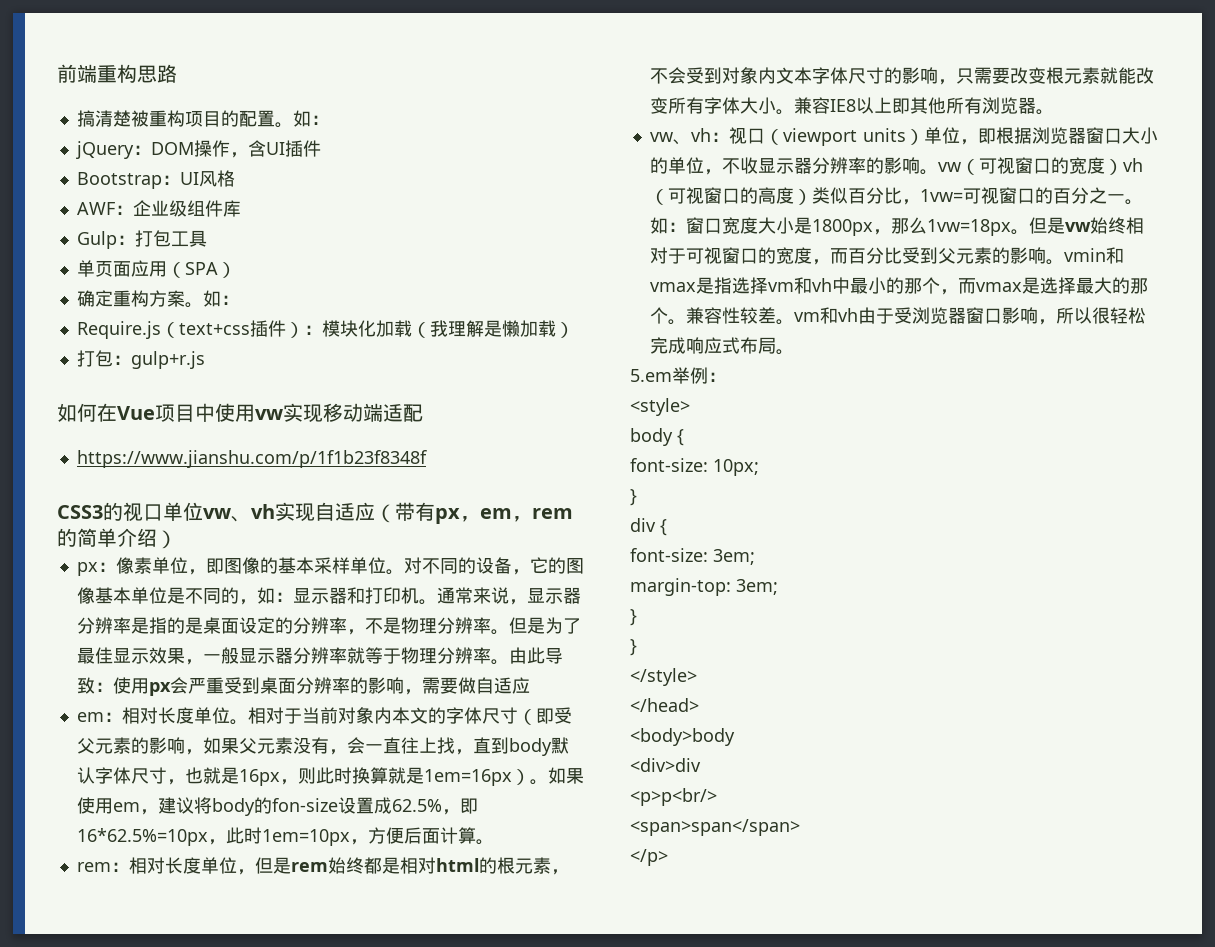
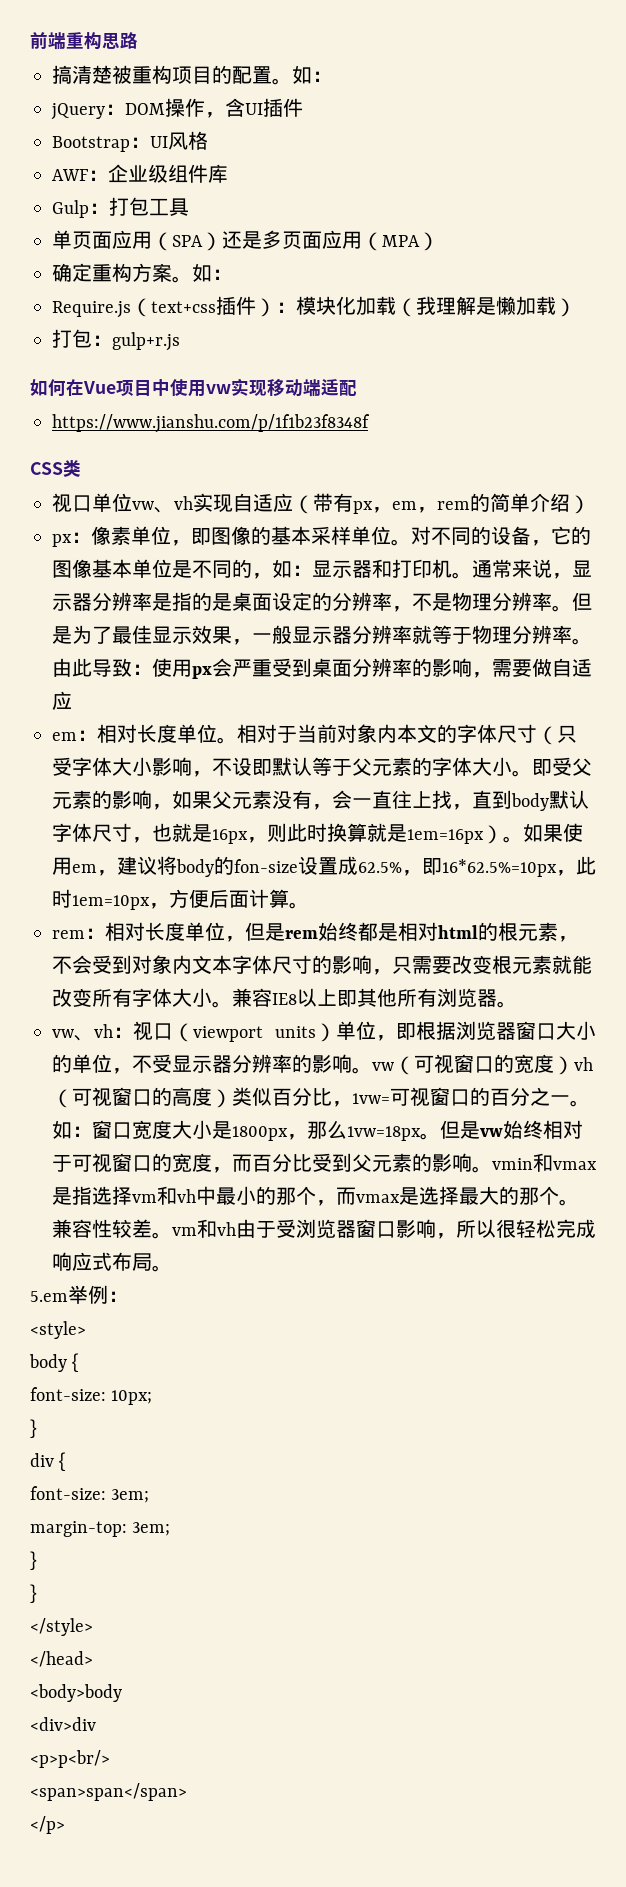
(236, 270) none -> [222,230,439,251] 还是多页面应用（MPA）
[57,502,123,521] CSS3的 -> [30,460,81,477] CSS类 //
(536, 717) none -> [557,725,577,743] [52,757,532,777] 只受字体大小影响，不设即默认等于父元素的字体大小。
[739,157,758,174] 收 -> [152,1054,172,1073] 受

